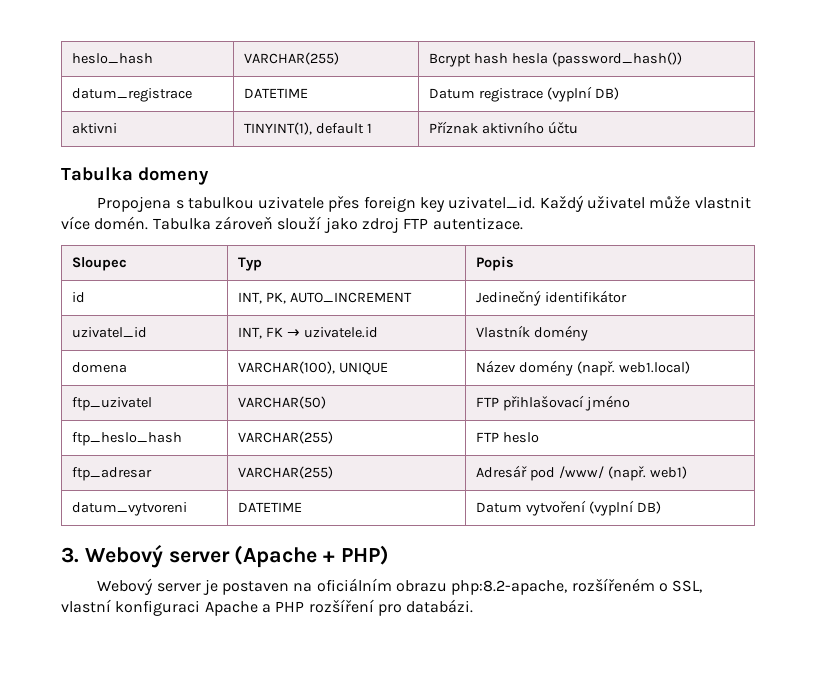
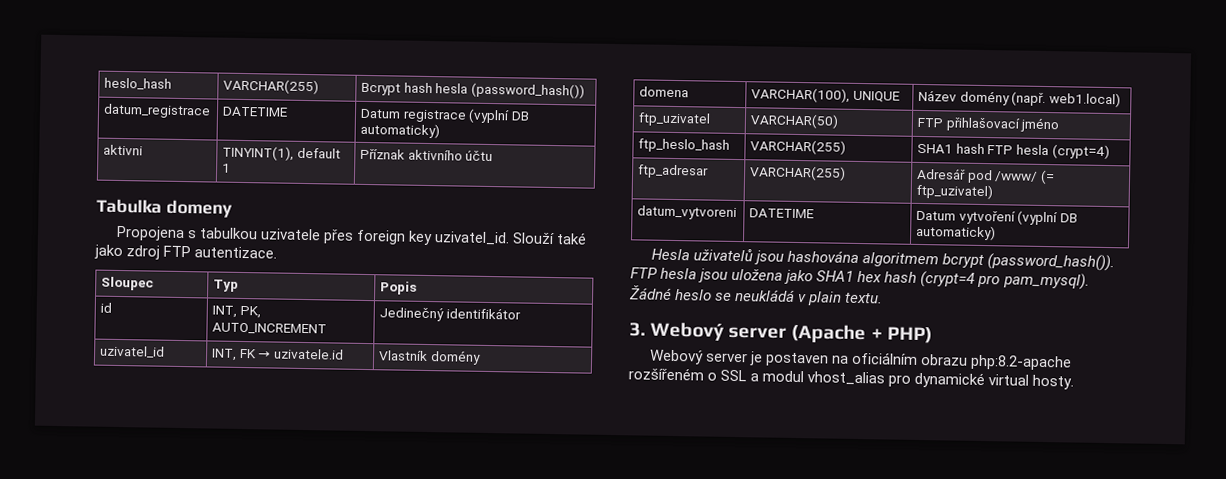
[595,87,620,100] DB) -> [511,111,531,121] [360,122,441,139] DB automaticky)
[539,195,751,212] [61,216,322,230] Každý uživatel může vlastnit více domén. Tabulka zároveň slouží -> [512,232,588,245] Slouží také
[476,432,540,443] FTP heslo -> [917,143,1110,160] SHA1 hash FTP hesla (crypt=4)
[608,466,688,481] (např. web1) -> [1040,169,1056,185] [916,183,994,200] (= ftp_uzivatel)
[637,501,662,514] DB) -> [1060,213,1079,223] [916,224,997,241] [650,247,1115,272] [630,267,1090,290] [629,284,884,306] DB automaticky) // Hesla uživatelů jsou hashována algoritmem bcrypt (password_hash()). FTP hesla jsou uložena jako SHA1 hex hash (crypt=4 pro pam_mysql). Žádné heslo se neukládá v plain textu.
[451,580,568,595] php:8.2-apache, -> [969,354,1072,371] php:8.2-apache
[672,580,703,593] [61,599,474,616] SSL, vlastní konfiguraci Apache a PHP rozšíření pro databázi. -> [720,369,1075,390] SSL a modul vhost_alias pro dynamické virtual hosty.

